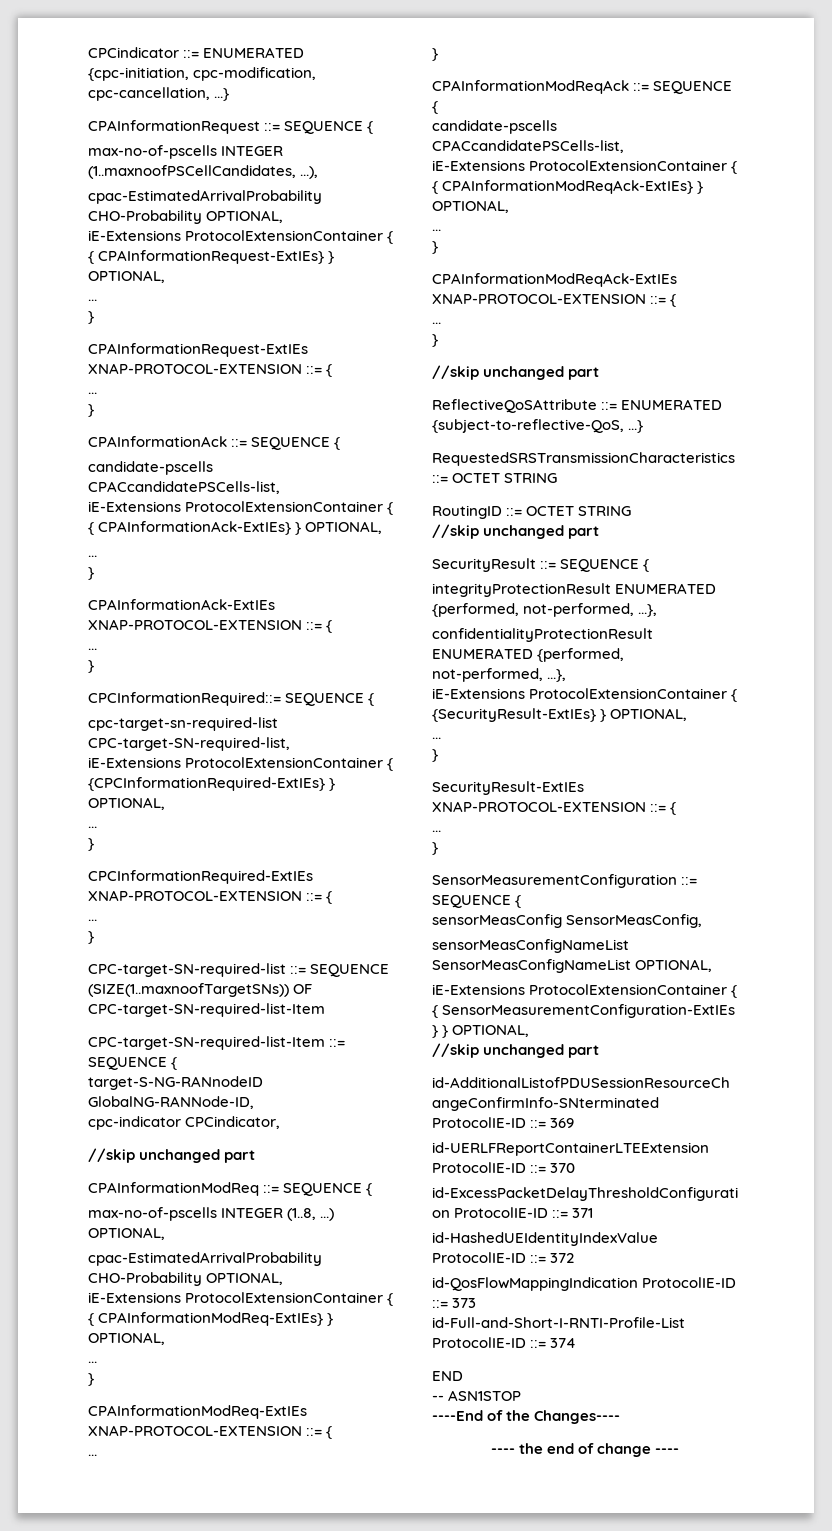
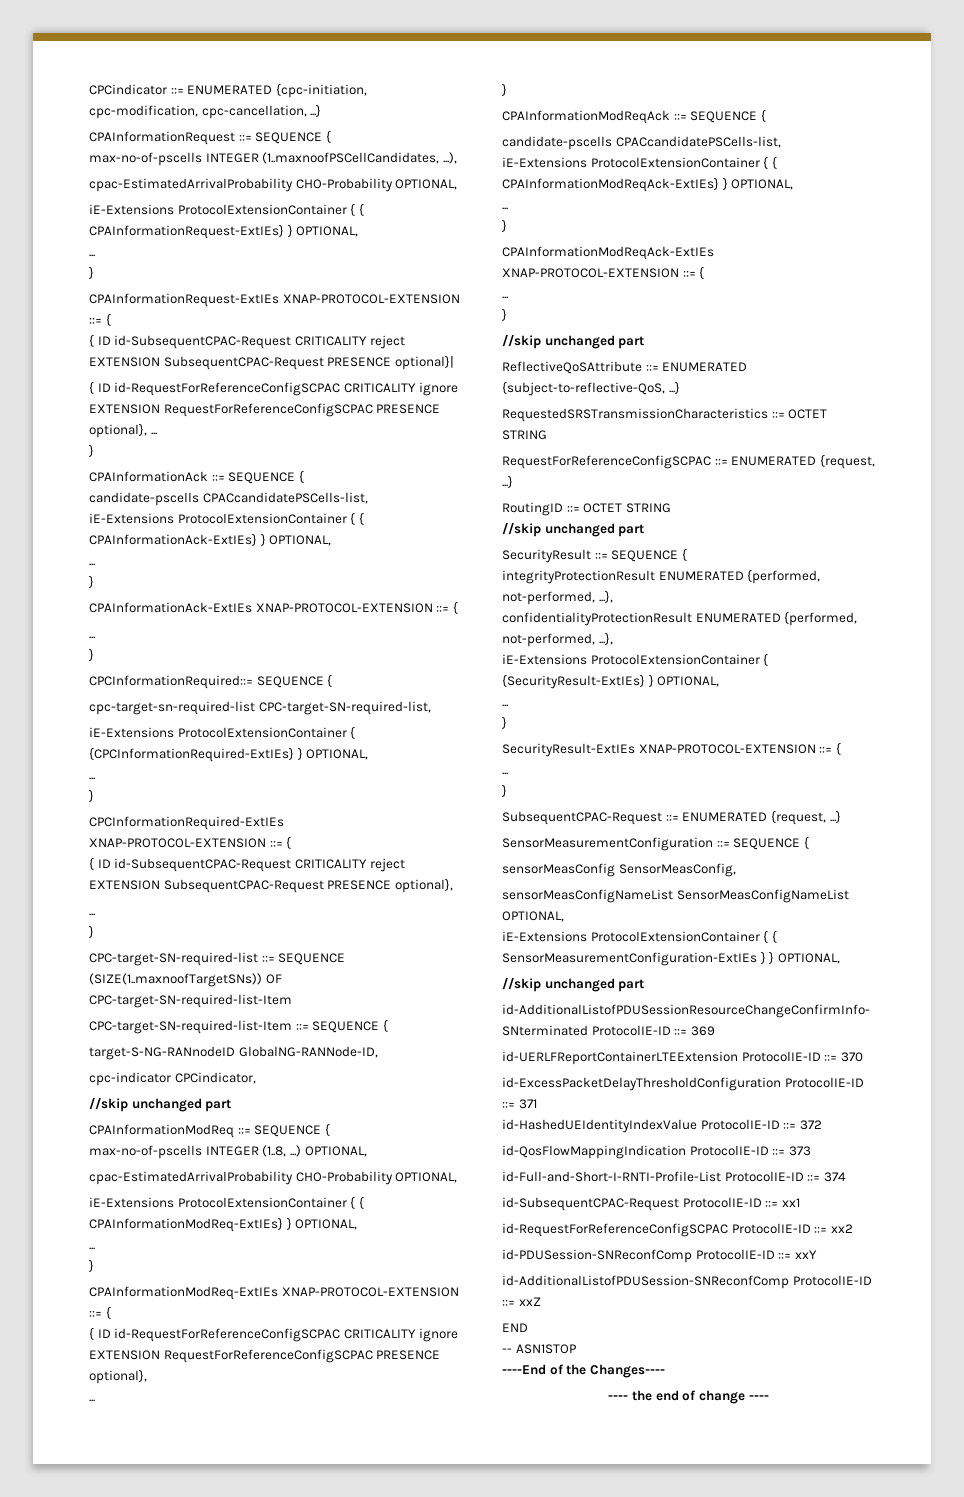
(333, 370) none -> [89,334,405,349] [89,355,454,370] [89,381,458,396] [89,403,441,417] [89,423,147,438] { ID id-SubsequentCPAC-Request CRITICALITY reject EXTENSION SubsequentCPAC-Request PRESENCE optional}| // { ID id-RequestForReferenceConfigSCPAC CRITICALITY ignore EXTENSION RequestForReferenceConfigSCPAC PRESENCE optional},
(333, 897) none -> [89,857,405,872] [89,878,453,893] // { ID id-SubsequentCPAC-Request CRITICALITY reject EXTENSION SubsequentCPAC-Request PRESENCE optional},
(333, 1432) none -> [89,1327,458,1342] [89,1349,441,1363] [89,1369,147,1384] // { ID id-RequestForReferenceConfigSCPAC CRITICALITY ignore EXTENSION RequestForReferenceConfigSCPAC PRESENCE optional},
(558, 478) none -> [502,454,875,469] [502,475,513,488] // RequestForReferenceConfigSCPAC ::= ENUMERATED {request, ...}
(438, 848) none -> [502,810,841,825] // SubsequentCPAC-Request ::= ENUMERATED {request, ...}
(577, 1343) none -> [502,1197,800,1211] [502,1223,853,1237] [502,1249,817,1263] [502,1275,872,1289] [502,1297,541,1306] // id-SubsequentCPAC-Request ProtocolIE-ID ::= xx1 // id-RequestForReferenceConfigSCPAC ProtocolIE-ID ::= xx2 // id-PDUSession-SNReconfComp ProtocolIE-ID ::= xxY // id-AdditionalListofPDUSession-SNReconfComp ProtocolIE-ID ::= xxZ

